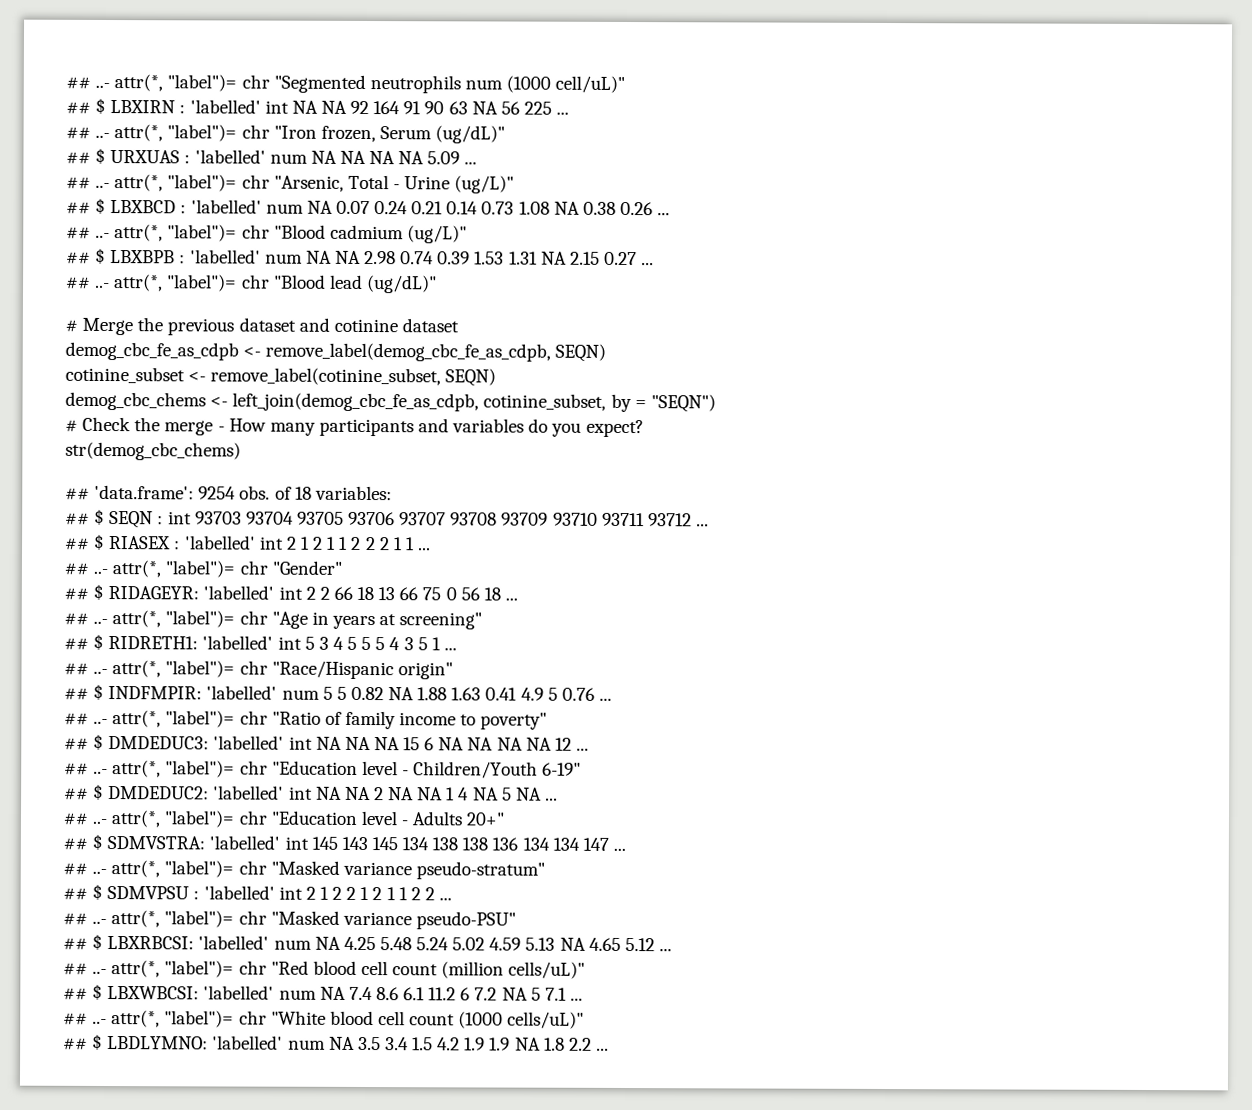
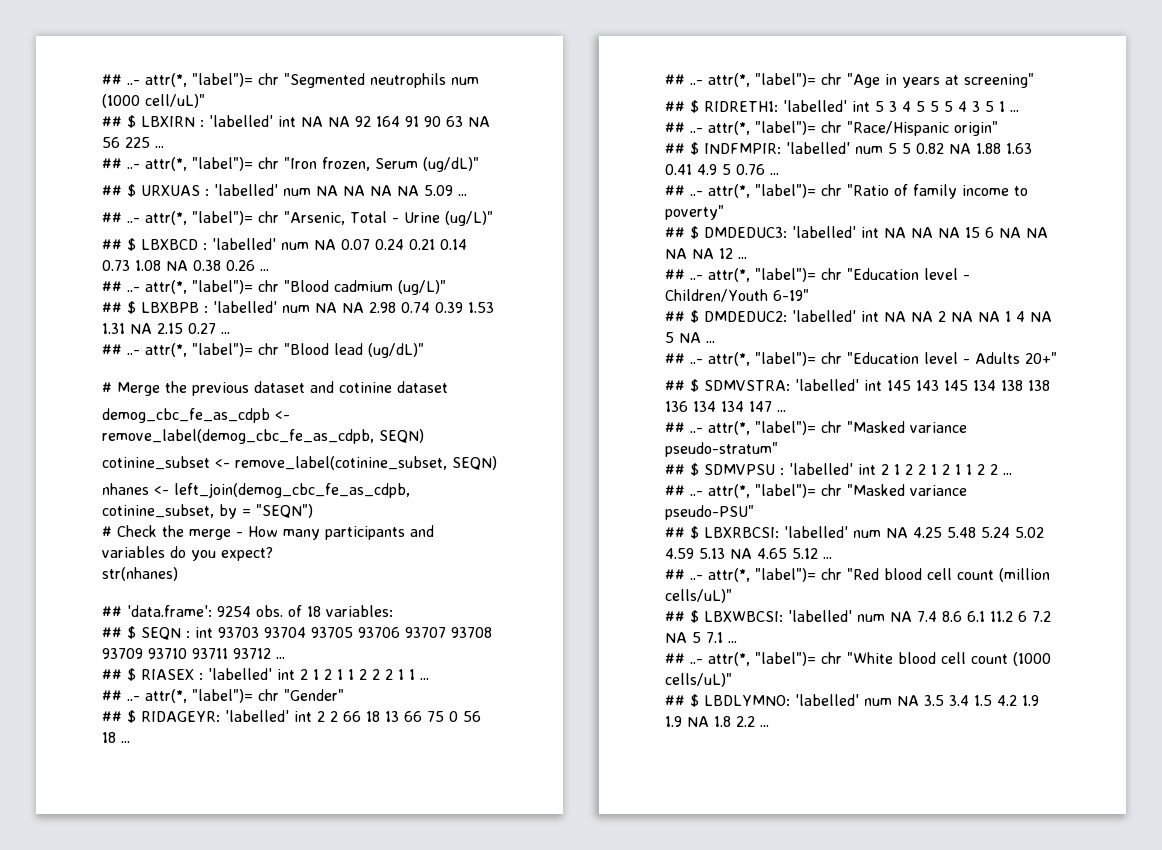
[65,391,206,411] demog_cbc_chems -> [102,483,149,495] nhanes
[65,441,241,461] str(demog_cbc_chems) -> [102,567,178,581] str(nhanes)

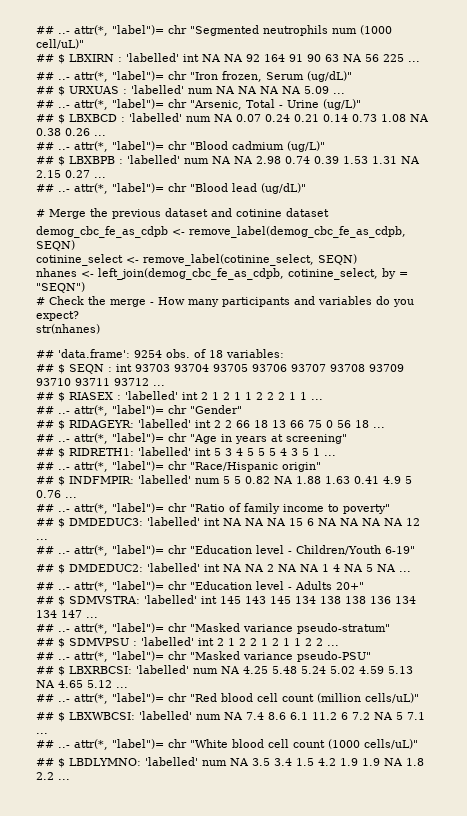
[102,456,447,470] cotinine_subset <- remove_label(cotinine_subset, -> [36,254,314,266] cotinine_select <- remove_label(cotinine_select,
[102,504,214,518] cotinine_subset, -> [288,268,378,280] cotinine_select,

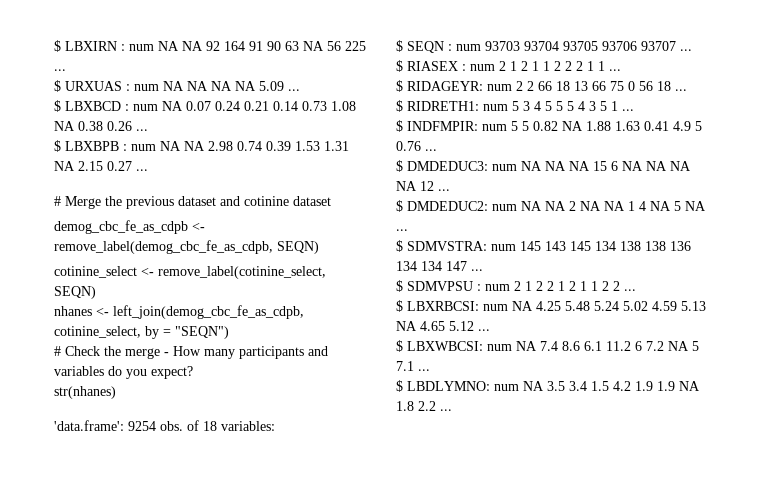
[36,25,392,36] [36,39,84,49] [36,54,54,62] ## ..- attr(*, "label")= chr "Segmented neutrophils num (1000 cell/uL)" // ## -> (54, 46) none
[126,53,199,62] 'labelled' int -> [129,44,154,51] num
[36,71,352,82] [36,86,54,94] ## ..- attr(*, "label")= chr "Iron frozen, Serum (ug/dL)" // ## -> (66, 70) none
[131,85,184,94] 'labelled' -> (130, 87) none
[36,99,361,110] [36,114,54,122] ## ..- attr(*, "label")= chr "Arsenic, Total - Urine (ug/L)" // ## -> (300, 90) none
[129,113,182,122] 'labelled' -> (129, 107) none
[36,141,325,152] [36,156,54,164] ## ..- attr(*, "label")= chr "Blood cadmium (ug/L)" // ## -> (148, 130) none
[127,155,180,164] 'labelled' -> (127, 147) none
[36,183,306,194] // ## ..- attr(*, "label")= chr "Blood lead (ug/dL)" -> (148, 170) none
[36,350,54,358] ## -> (116, 392) none
[36,364,54,372] ## -> (275, 426) none
[116,364,132,372] int -> [456,44,481,51] num
[330,364,404,372] [36,378,165,386] [36,392,54,400] 93708 93709 93710 93711 93712 ... // ## -> [680,49,692,51] ... //
[125,391,198,400] 'labelled' int -> [470,64,495,71] num
[36,405,242,416] [36,419,211,430] ## ..- attr(*, "label")= chr "Gender" // ## $ RIDAGEYR: 'labelled' int -> [396,80,512,92] $ RIDAGEYR: num
[36,433,347,444] [36,447,211,458] ## ..- attr(*, "label")= chr "Age in years at screening" // ## $ RIDRETH1: 'labelled' int -> [396,100,508,112] $ RIDRETH1: num
[36,461,321,472] [36,476,54,484] ## ..- attr(*, "label")= chr "Race/Hispanic origin" // ## -> (634, 110) none
[138,475,191,484] 'labelled' -> (478, 126) none
[36,503,390,514] [36,517,220,528] ## ..- attr(*, "label")= chr "Ratio of family income to poverty" // ## $ DMDEDUC3: 'labelled' int -> [396,160,517,172] $ DMDEDUC3: num
[36,545,415,556] [36,563,220,574] ## ..- attr(*, "label")= chr "Education level - Children/Youth 6-19" // ## $ DMDEDUC2: 'labelled' int -> [396,200,517,212] $ DMDEDUC2: num
[36,581,364,592] [36,595,217,606] ## ..- attr(*, "label")= chr "Education level - Adults 20+" // ## $ SDMVSTRA: 'labelled' int -> [396,240,516,252] $ SDMVSTRA: num
[36,623,390,634] [36,638,54,646] ## ..- attr(*, "label")= chr "Masked variance pseudo-stratum" // ## -> (483, 270) none
[141,637,214,646] 'labelled' int -> [485,284,510,291] num
[36,651,371,662] [36,666,54,674] ## ..- attr(*, "label")= chr "Masked variance pseudo-PSU" // ## -> (636, 290) none
[136,665,189,674] 'labelled' -> (479, 306) none
[36,693,419,704] [36,712,54,720] ## ..- attr(*, "label")= chr "Red blood cell count (million cells/uL)" // ## -> (490, 330) none
[139,711,192,720] 'labelled' -> (483, 346) none
[36,739,418,750] [36,758,54,766] ## ..- attr(*, "label")= chr "White blood cell count (1000 cells/uL)" // ## -> (430, 370) none
[145,757,198,766] 'labelled' -> (490, 386) none

